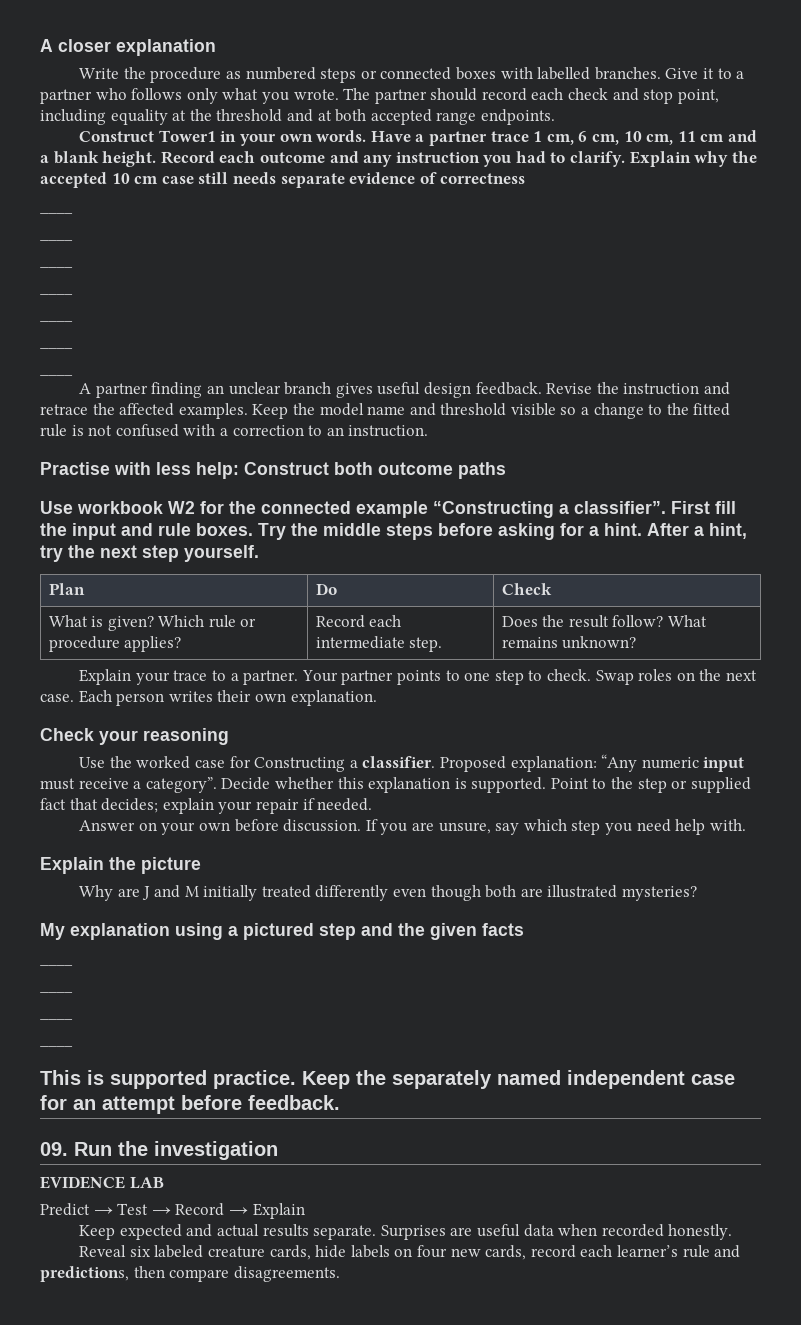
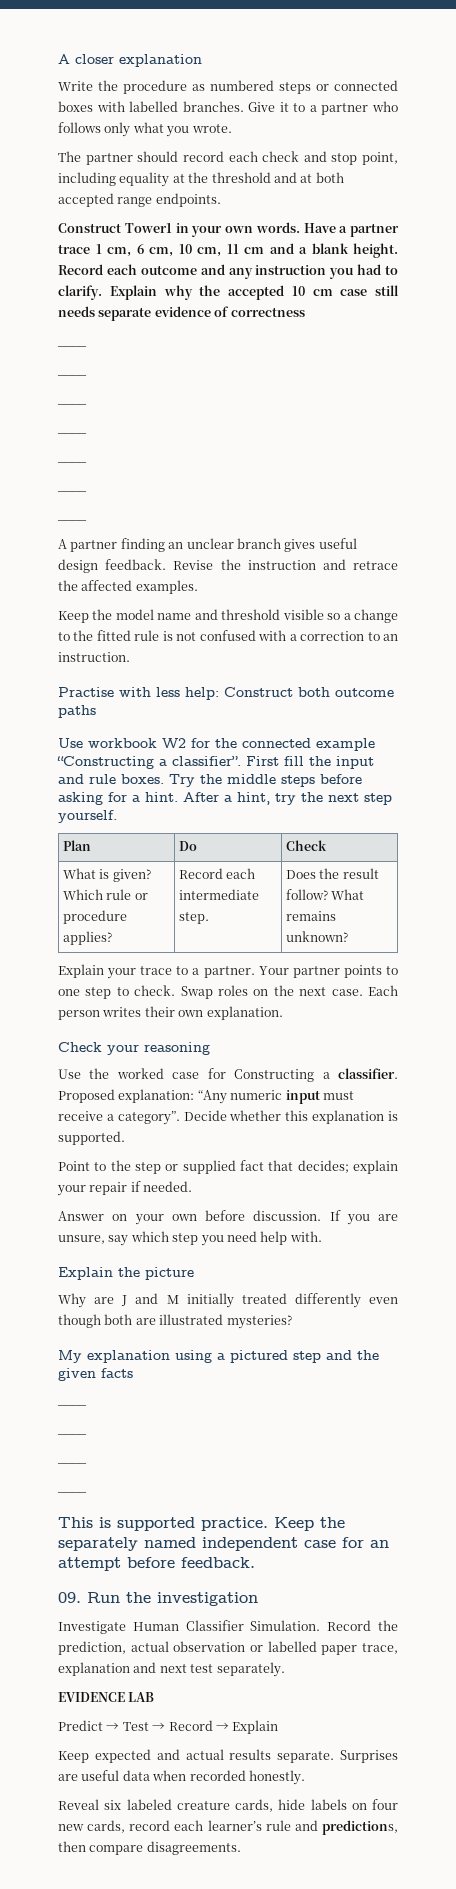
(339, 94) none -> (232, 128) //
(248, 411) none -> (198, 587) //
(547, 785) none -> (125, 1138) //
(278, 1150) none -> [58,1620,398,1634] [58,1641,398,1655] [58,1662,285,1677] // Investigate Human Classifier Simulation. Record the prediction, actual observation or labelled paper trace, explanation and next test separately.

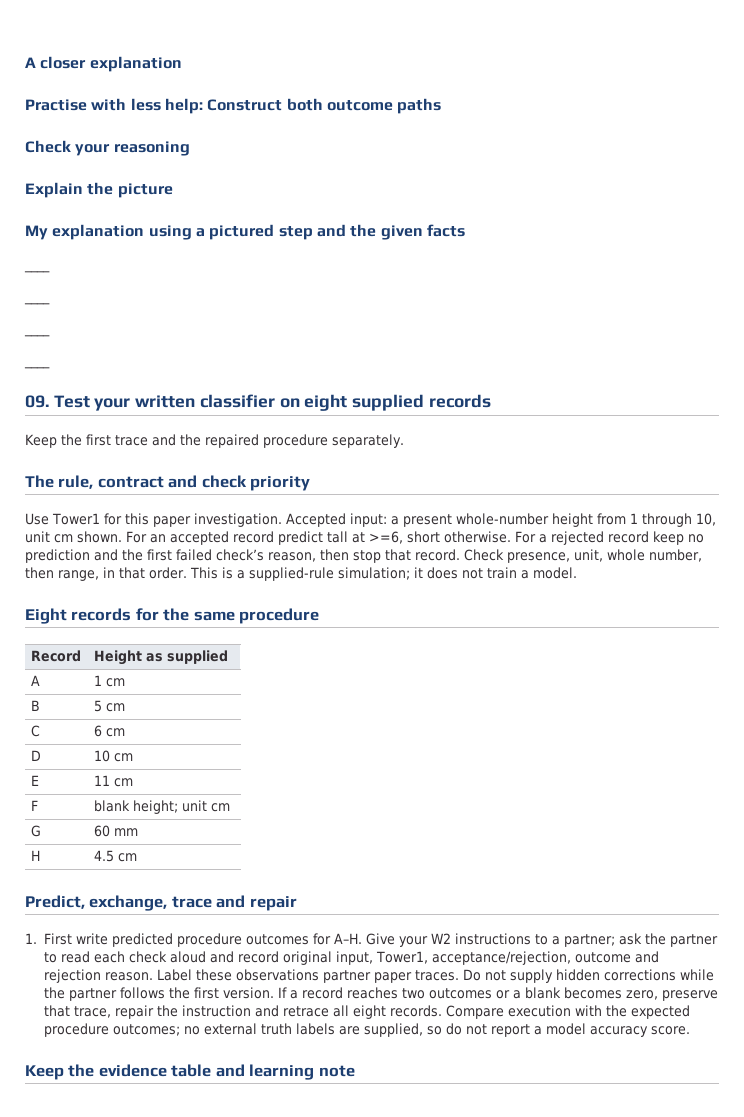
[58,80,398,94] [58,101,398,115] [58,122,232,137] [58,151,398,165] [58,172,344,187] [58,193,221,207] [58,222,399,237] [58,243,398,258] [58,264,398,279] [58,285,399,300] [58,306,305,321] [57,346,87,347] [57,375,87,376] [57,404,87,405] [57,433,87,434] [57,462,87,463] [57,491,87,492] [57,520,87,521] [58,538,357,552] [58,559,398,573] [58,580,198,594] [58,609,399,623] [58,630,398,641] [58,652,130,662] // Write the procedure as numbered steps or connected boxes with labelled branches. Give it to a partner who follows only what you wrote. // The partner should record each check and stop point, including equality at the threshold and at both accepted range endpoints. // Construct Tower1 in your own words. Have a partner trace 1 cm, 6 cm, 10 cm, 11 cm and a blank height. Record each outcome and any instruction you had to clarify. Explain why the accepted 10 cm case still needs separate evidence of correctness // ____ // ____ // ____ // ____ // ____ // ____ // ____ // A partner finding an unclear branch gives useful design feedback. Revise the instruction and retrace the affected examples. // Keep the model name and threshold visible so a change to the fitted rule is not confused with a correction to an instruction. -> (182, 64) none
[58,738,375,751] [57,756,374,769] [58,774,362,787] [58,792,392,805] [58,810,117,823] [63,840,92,851] [179,841,198,851] [286,840,328,851] [63,868,151,882] [63,889,148,900] [63,910,128,924] [63,931,113,945] [179,868,256,879] [179,889,260,900] [179,912,210,924] [286,868,379,879] [286,889,365,900] [286,911,337,921] [286,931,349,942] [58,964,398,979] [58,985,398,999] [58,1006,283,1020] [58,1042,210,1055] [58,1068,398,1082] [58,1089,354,1104] [58,1110,398,1125] [58,1131,125,1145] [58,1160,398,1174] [57,1181,193,1196] [58,1210,398,1225] [58,1231,322,1246] [58,1267,194,1280] [58,1293,398,1308] [58,1314,292,1329] Use workbook W2 for the connected example “Constructing a classifier”. First fill the input and rule boxes. Try the middle steps before asking for a hint. After a hint, try the next step yourself. // Plan | Do | Check // What is given? Which rule or procedure applies? | Record each intermediate step. | Does the result follow? What remains unknown? // Explain your trace to a partner. Your partner points to one step to check. Swap roles on the next case. Each person writes their own explanation. // Check your reasoning // Use the worked case for Constructing a classifier. Proposed explanation: “Any numeric input must receive a category”. Decide whether this explanation is supported. // Point to the step or supplied fact that decides; explain your repair if needed. // Answer on your own before discussion. If you are unsure, say which step you need help with. // Explain the picture // Why are J and M initially treated differently even though both are illustrated mysteries? -> [25,140,190,156] [25,182,173,198] Check your reasoning // Explain the picture
[58,1517,345,1531] [58,1537,389,1551] [58,1557,255,1571] [58,1592,258,1606] [58,1620,398,1634] [58,1641,398,1655] [58,1662,285,1677] [58,1692,155,1702] [58,1720,279,1734] [58,1749,398,1763] [58,1770,305,1785] [58,1799,398,1812] [58,1820,398,1835] [58,1841,241,1855] This is supported practice. Keep the separately named independent case for an attempt before feedback. // 09. Run the investigation // Investigate Human Classifier Simulation. Record the prediction, actual observation or labelled paper trace, explanation and next test separately. // EVIDENCE LAB // Predict → Test → Record → Explain // Keep expected and actual results separate. Surprises are useful data when recorded honestly. // Reveal six labeled creature cards, hide labels on four new cards, record each learner’s rule and predictions, then compare disagreements. -> [25,394,491,411] [25,434,404,448] [25,475,311,491] [25,513,716,527] [25,531,704,545] [25,549,702,563] [25,567,577,581] [25,608,320,624] [31,650,82,662] [94,650,229,665] [31,675,41,686] [94,675,126,687] [31,700,41,711] [94,700,126,712] [31,725,41,737] [94,725,126,737] [31,750,42,761] [94,750,134,762] [31,775,40,786] [94,775,134,787] [31,800,39,811] [94,800,231,814] [31,825,42,837] [94,825,139,837] [31,850,41,861] [94,850,138,862] [25,895,297,911] [25,933,718,947] [43,951,659,965] [43,969,714,983] [43,987,718,1001] [43,1005,690,1019] [43,1023,690,1037] [25,1064,355,1080] 09. Test your written classifier on eight supplied records // Keep the first trace and the repaired procedure separately. // The rule, contract and check priority // Use Tower1 for this paper investigation. Accepted input: a present whole-number height from 1 through 10, unit cm shown. For an accepted record predict tall at >=6, short otherwise. For a rejected record keep no prediction and the first failed check’s reason, then stop that record. Check presence, unit, whole number, then range, in that order. This is a supplied-rule simulation; it does not train a model. // Eight records for the same procedure // Record | Height as supplied // A | 1 cm // B | 5 cm // C | 6 cm // D | 10 cm // E | 11 cm // F | blank height; unit cm // G | 60 mm // H | 4.5 cm // Predict, exchange, trace and repair // 1. First write predicted procedure outcomes for A–H. Give your W2 instructions to a partner; ask the partner to read each check aloud and record original input, Tower1, acceptance/rejection, outcome and rejection reason. Label these observations partner paper traces. Do not supply hidden corrections while the partner follows the first version. If a record reaches two outcomes or a blank becomes zero, preserve that trace, repair the instruction and retrace all eight records. Compare execution with the expected procedure outcomes; no external truth labels are supplied, so do not report a model accuracy score. // Keep the evidence table and learning note

